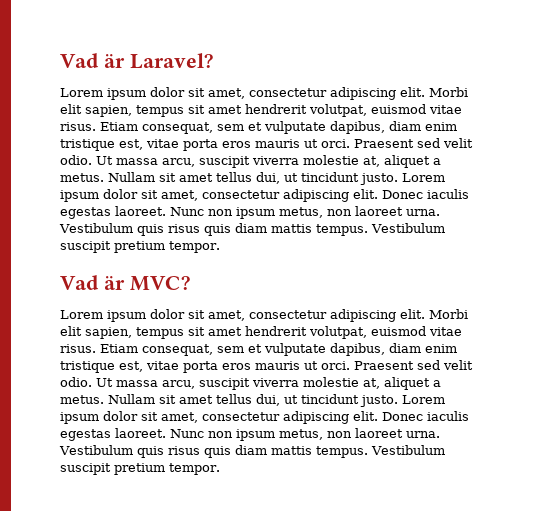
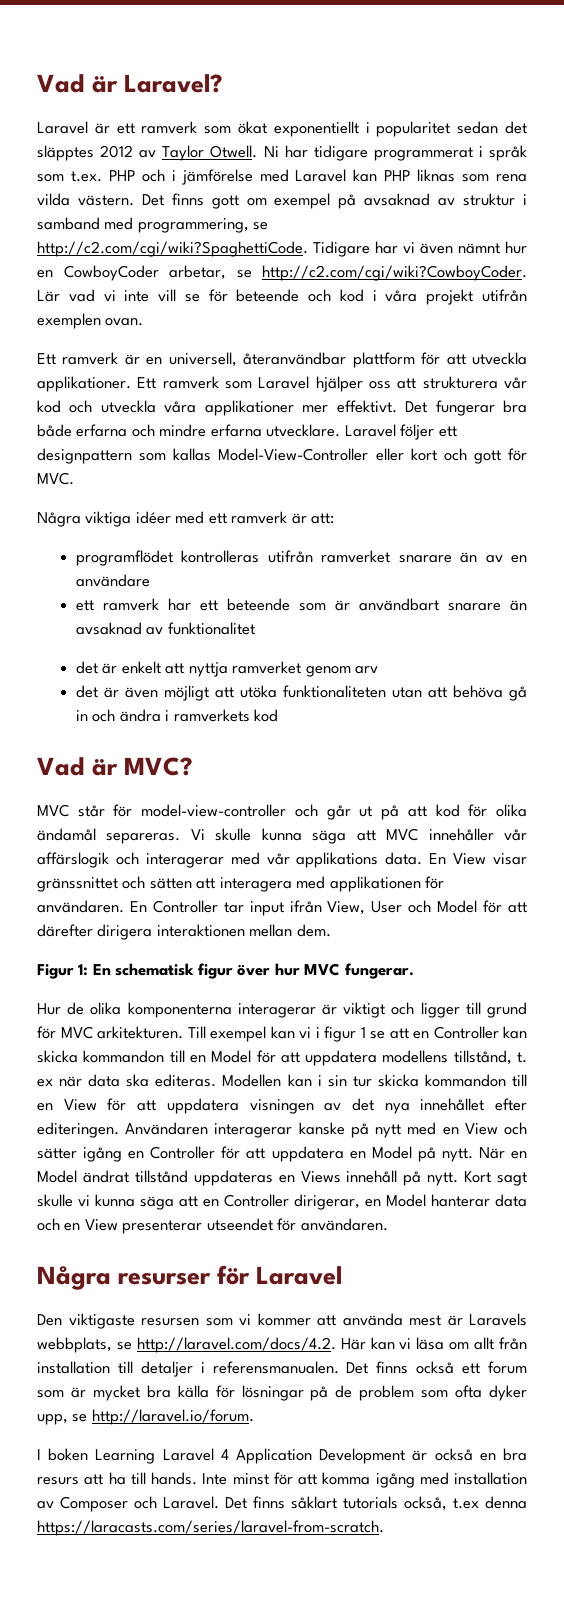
[60,87,468,100] [60,104,462,117] [60,121,457,134] [60,138,473,151] [60,155,441,168] [60,172,445,185] [60,189,469,202] [60,206,440,219] [59,223,445,236] [60,241,220,253] [60,275,190,291] [60,309,468,322] [60,326,462,339] [60,343,457,356] [60,360,473,373] [60,377,441,390] [60,394,445,407] [60,411,469,424] [60,428,440,441] [59,445,445,458] [60,463,220,475] Lorem ipsum dolor sit amet, consectetur adipiscing elit. Morbi elit sapien, tempus sit amet hendrerit volutpat, euismod vitae risus. Etiam consequat, sem et vulputate dapibus, diam enim tristique est, vitae porta eros mauris ut orci. Praesent sed velit odio. Ut massa arcu, suscipit viverra molestie at, aliquet a metus. Nullam sit amet tellus dui, ut tincidunt justo. Lorem ipsum dolor sit amet, consectetur adipiscing elit. Donec iaculis egestas laoreet. Nunc non ipsum metus, non laoreet urna. Vestibulum quis risus quis diam mattis tempus. Vestibulum suscipit pretium tempor. // Vad är MVC? // Lorem ipsum dolor sit amet, consectetur adipiscing elit. Morbi elit sapien, tempus sit amet hendrerit volutpat, euismod vitae risus. Etiam consequat, sem et vulputate dapibus, diam enim tristique est, vitae porta eros mauris ut orci. Praesent sed velit odio. Ut massa arcu, suscipit viverra molestie at, aliquet a metus. Nullam sit amet tellus dui, ut tincidunt justo. Lorem ipsum dolor sit amet, consectetur adipiscing elit. Donec iaculis egestas laoreet. Nunc non ipsum metus, non laoreet urna. Vestibulum quis risus quis diam mattis tempus. Vestibulum suscipit pretium tempor. -> [37,121,527,137] [37,145,527,161] [37,169,528,185] [37,193,528,209] [37,217,269,233] [37,241,527,257] [37,265,527,281] [37,289,527,305] [37,313,144,329] [37,352,528,368] [37,376,527,392] [37,400,528,416] [37,424,457,440] [37,448,527,464] [37,472,74,485] [37,511,335,527] [75,550,527,566] [75,574,150,587] [75,598,527,611] [75,622,255,635] [75,661,379,677] [75,685,528,701] [75,709,279,722] [37,757,194,776] [37,804,528,820] [37,828,528,844] [37,852,528,868] [37,876,445,892] [37,900,528,916] [37,924,331,940] [37,963,414,979] [37,1002,527,1018] [37,1026,527,1042] [37,1050,528,1066] [37,1074,527,1087] [37,1098,527,1114] [37,1122,527,1138] [37,1146,527,1162] [37,1170,527,1186] [37,1194,527,1210] [37,1218,388,1234] [37,1265,343,1290] [37,1313,527,1329] [37,1337,528,1353] [37,1361,528,1377] [37,1385,528,1401] [37,1409,254,1425] [37,1448,527,1464] [37,1472,527,1488] [37,1496,527,1512] [37,1520,384,1536] Laravel är ett ramverk som ökat exponentiellt i popularitet sedan det släpptes 2012 av Taylor Otwell. Ni har tidigare programmerat i språk som t.ex. PHP och i jämförelse med Laravel kan PHP liknas som rena vilda västern. Det finns gott om exempel på avsaknad av struktur i samband med programmering, se http://c2.com/cgi/wiki?SpaghettiCode. Tidigare har vi även nämnt hur en CowboyCoder arbetar, se http://c2.com/cgi/wiki?CowboyCoder. Lär vad vi inte vill se för beteende och kod i våra projekt utifrån exemplen ovan. // Ett ramverk är en universell, återanvändbar plattform för att utveckla applikationer. Ett ramverk som Laravel hjälper oss att strukturera vår kod och utveckla våra applikationer mer effektivt. Det fungerar bra både erfarna och mindre erfarna utvecklare. Laravel följer ett designpattern som kallas Model-View-Controller eller kort och gott för MVC. // Några viktiga idéer med ett ramverk är att: // programflödet kontrolleras utifrån ramverket snarare än av en användare // ett ramverk har ett beteende som är användbart snarare än avsaknad av funktionalitet // det är enkelt att nyttja ramverket genom arv // det är även möjligt att utöka funktionaliteten utan att behöva gå in och ändra i ramverkets kod // Vad är MVC? // MVC står för model-view-controller och går ut på att kod för olika ändamål separeras. Vi skulle kunna säga att MVC innehåller vår affärslogik och interagerar med vår applikations data. En View visar gränssnittet och sätten att interagera med applikationen för användaren. En Controller tar input ifrån View, User och Model för att därefter dirigera interaktionen mellan dem. // Figur 1: En schematisk figur över hur MVC fungerar. // Hur de olika komponenterna interagerar är viktigt och ligger till grund för MVC arkitekturen. Till exempel kan vi i figur 1 se att en Controller kan skicka kommandon till en Model för att uppdatera modellens tillstånd, t. ex när data ska editeras. Modellen kan i sin tur skicka kommandon till en View för att uppdatera visningen av det nya innehållet efter editeringen. Användaren interagerar kanske på nytt med en View och sätter igång en Controller för att uppdatera en Model på nytt. När en Model ändrat tillstånd uppdateras en Views innehåll på nytt. Kort sagt skulle vi kunna säga att en Controller dirigerar, en Model hanterar data och en View presenterar utseendet för användaren. // Några resurser för Laravel // Den viktigaste resursen som vi kommer att använda mest är Laravels webbplats, se http://laravel.com/docs/4.2. Här kan vi läsa om allt från installation till detaljer i referensmanualen. Det finns också ett forum som är mycket bra källa för lösningar på de problem som ofta dyker upp, se http://laravel.io/forum. // I boken Learning Laravel 4 Application Development är också en bra resurs att ha till hands. Inte minst för att komma igång med installation av Composer och Laravel. Det finns såklart tutorials också, t.ex denna https://laracasts.com/series/laravel-from-scratch.

